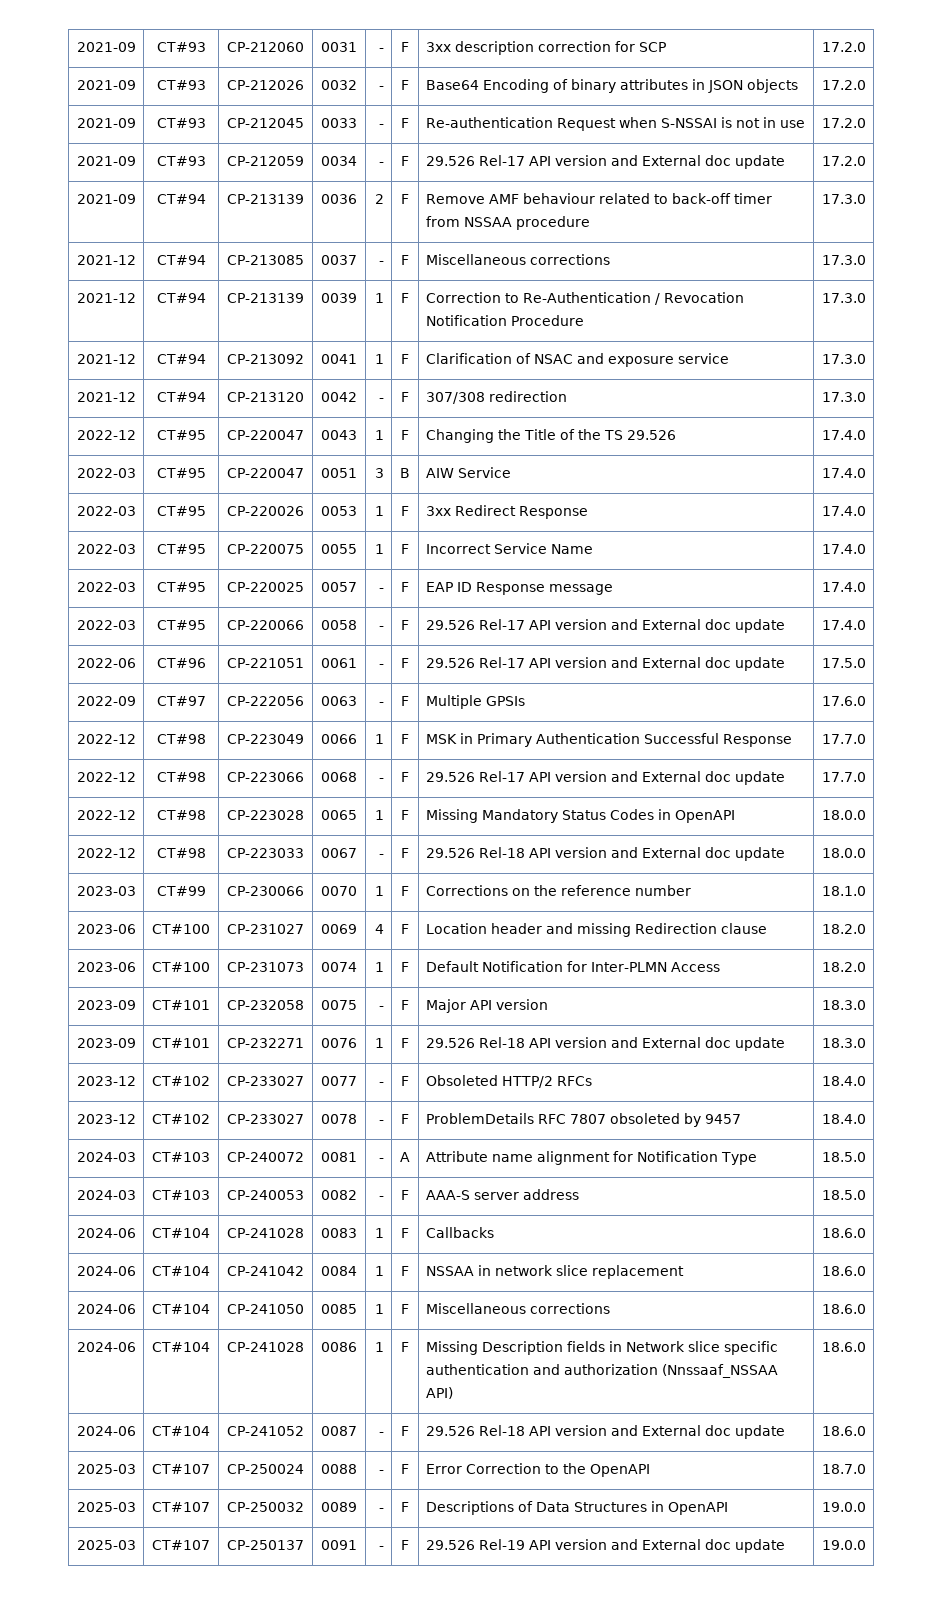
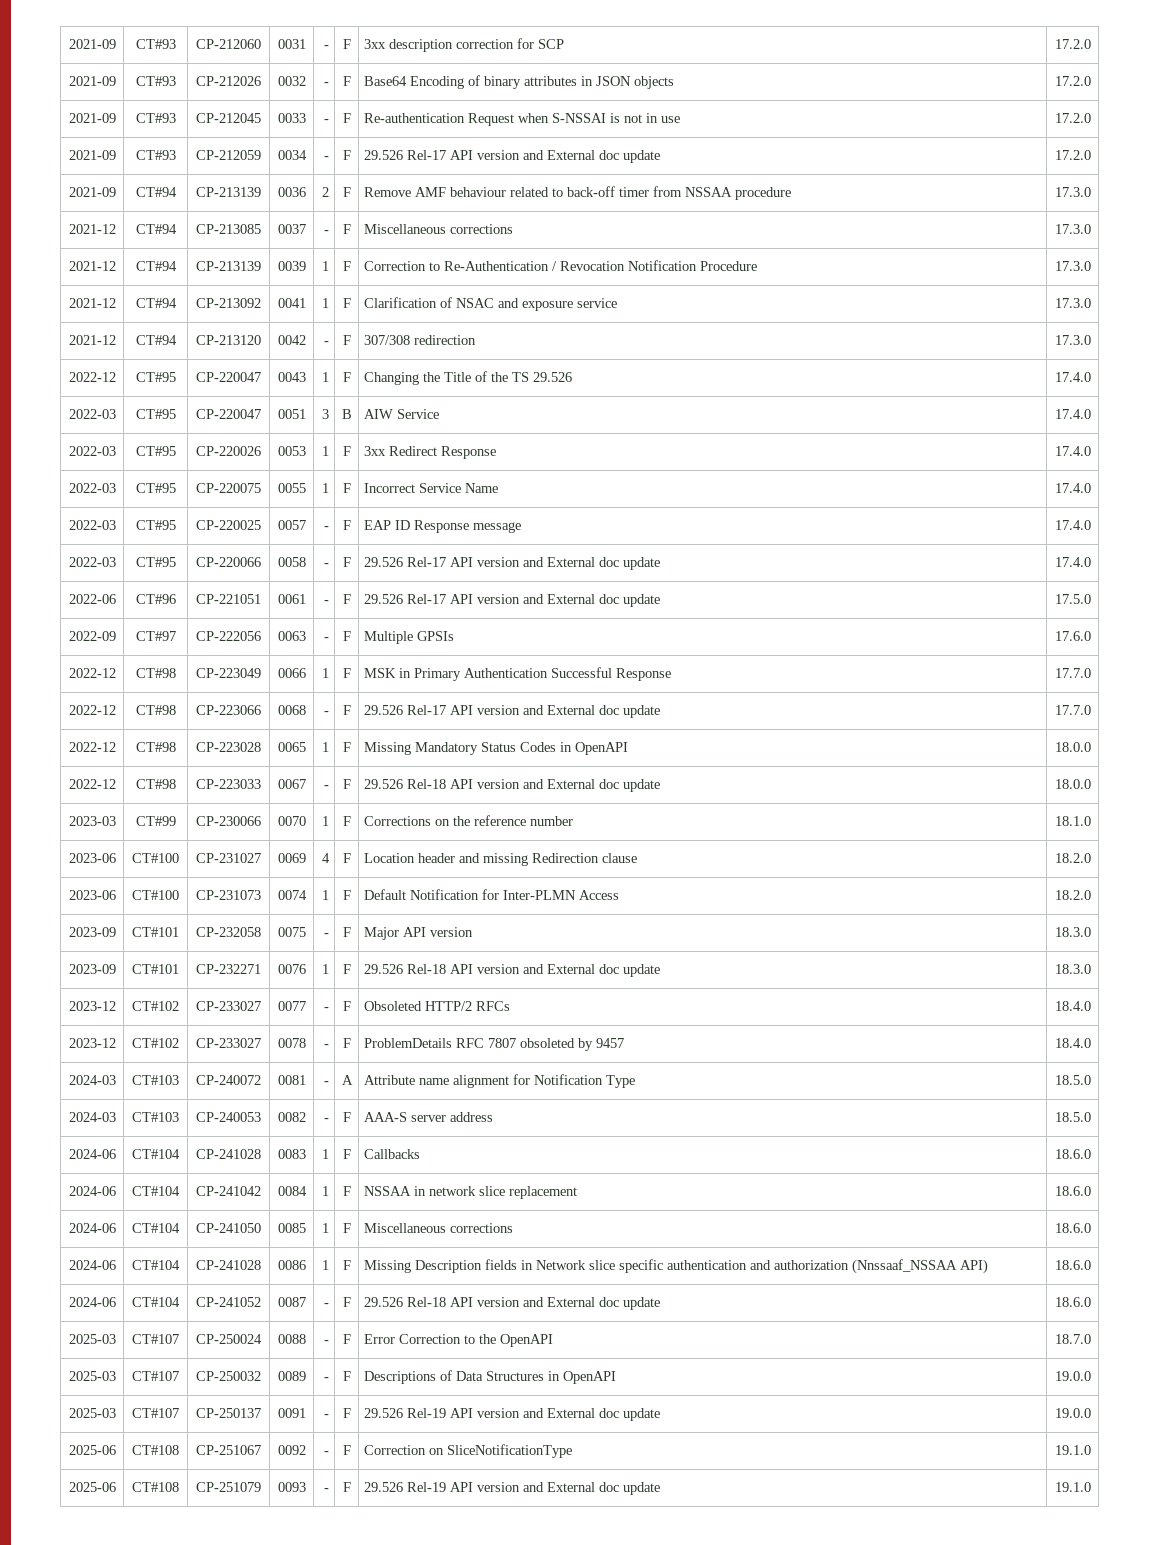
(866, 1545) none -> [68,1445,116,1455] [132,1445,179,1455] [196,1445,261,1455] [277,1445,306,1455] [324,1451,330,1455] [342,1445,351,1455] [363,1444,572,1458] [1054,1445,1091,1455] [68,1482,116,1492] [132,1482,179,1492] [196,1482,261,1492] [277,1482,306,1492] [324,1488,330,1492] [342,1482,351,1492] [363,1482,660,1495] [1054,1482,1091,1492] // 2025-06 | CT#108 | CP-251067 | 0092 | - | F | Correction on SliceNotificationType | 19.1.0 // 2025-06 | CT#108 | CP-251079 | 0093 | - | F | 29.526 Rel-19 API version and External doc update | 19.1.0

